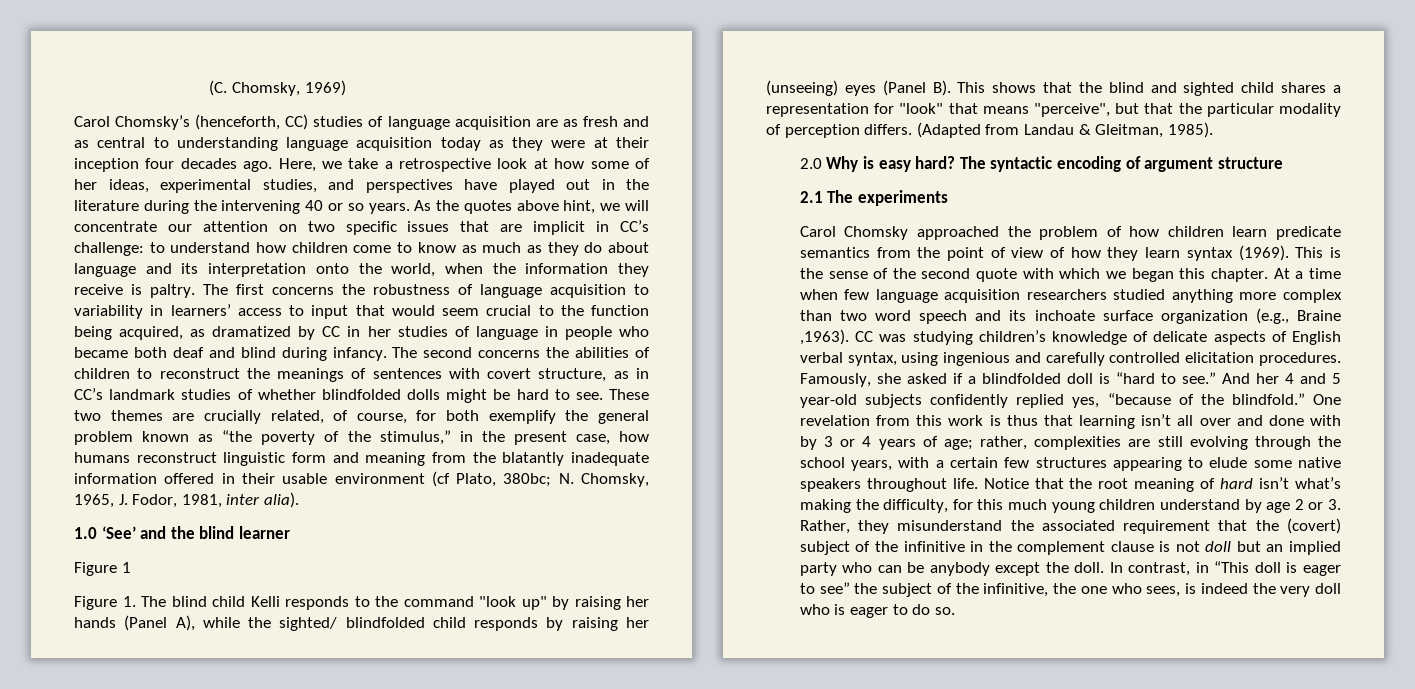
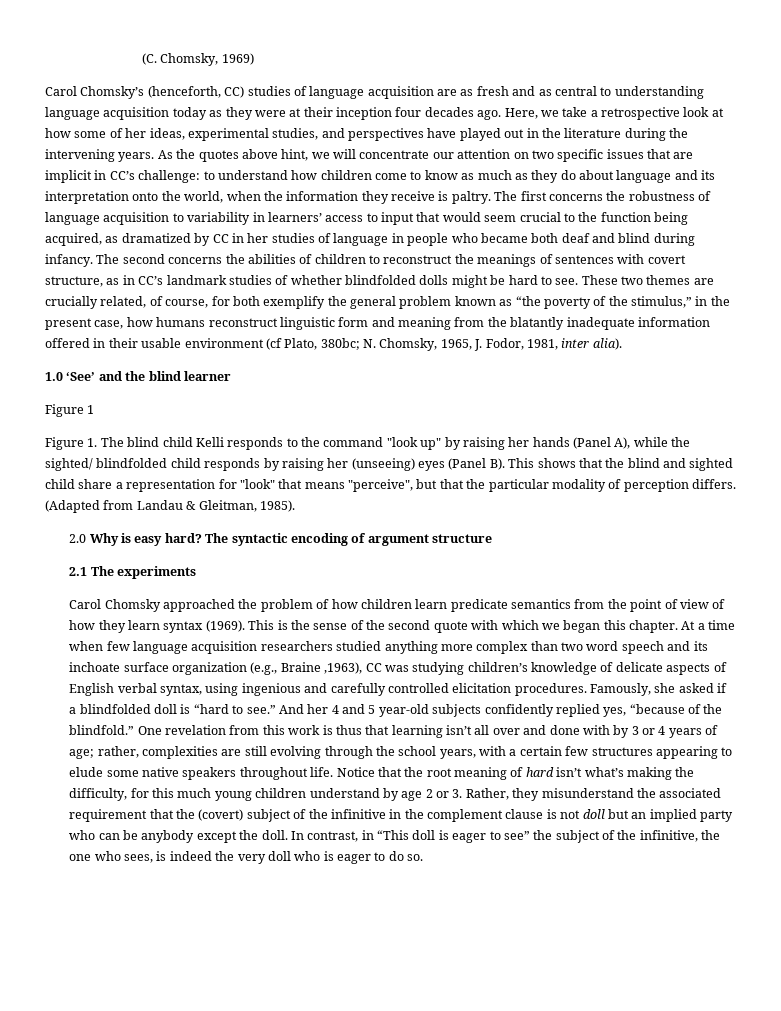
[305,200,364,211] 40 or so -> (115, 155) none
[1281,82,1327,93] shares -> [78,479,113,489] share
[799,329,849,345] ,1963). -> [324,662,363,674] ,1963),

